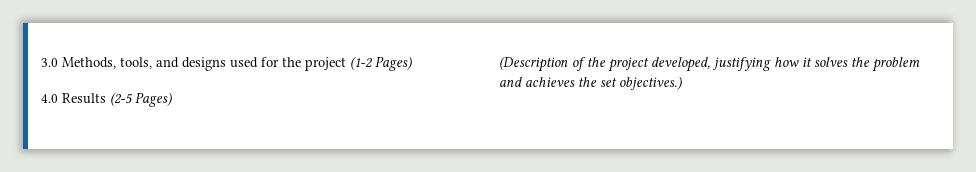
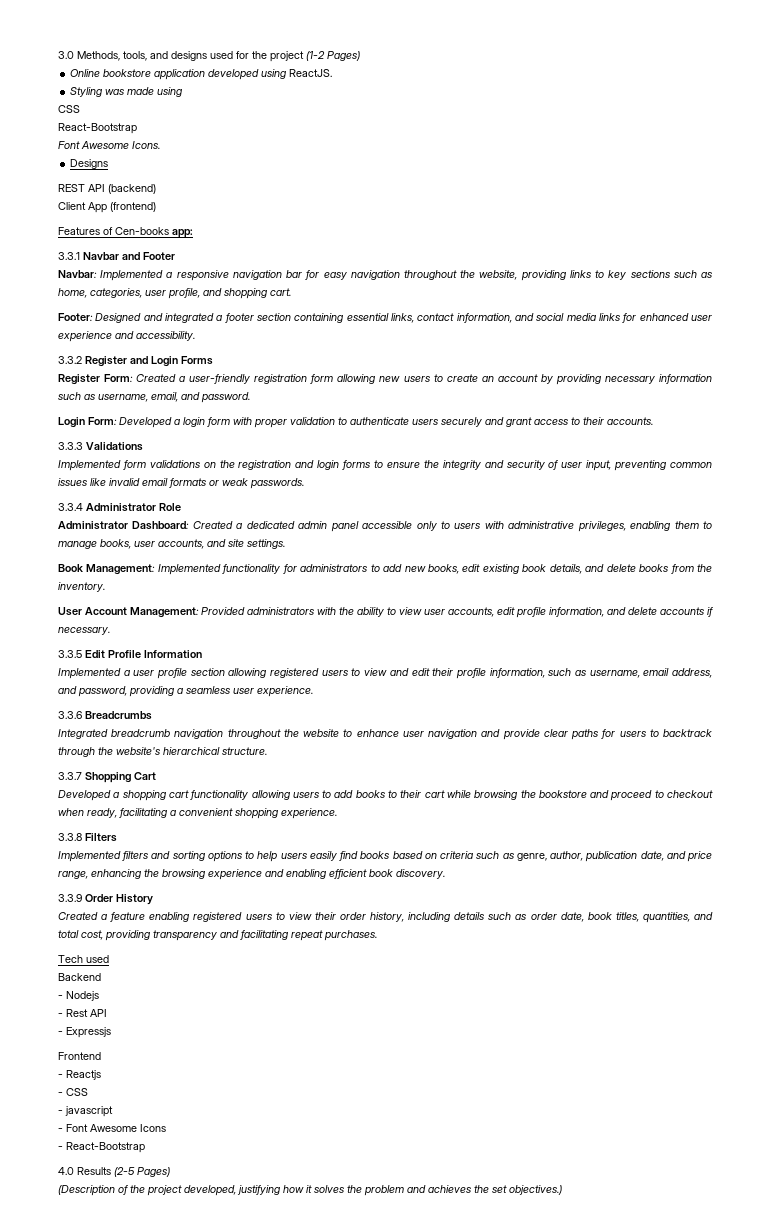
(412, 63) none -> [70,69,333,80] [70,87,183,97] [58,105,80,113] [58,123,137,134] [58,141,160,149] [70,159,109,169] [58,184,156,194] [58,202,156,213] [58,227,193,238] [58,252,175,260] [58,270,712,281] [58,288,291,299] [58,313,712,323] [58,331,195,342] [58,356,213,367] [58,374,712,385] [58,392,250,403] [58,417,653,428] [58,442,143,451] [58,460,713,471] [58,478,304,489] [58,503,181,512] [58,521,712,532] [58,539,285,549] [58,564,713,575] [58,582,105,592] [58,607,713,618] [58,627,110,635] [58,650,202,658] [58,668,713,679] [58,686,313,697] [58,711,152,720] [58,729,713,740] [58,747,267,757] [58,772,156,783] [58,790,713,801] [58,808,337,819] [58,833,117,842] [58,851,712,862] [58,869,445,880] [58,894,153,905] [58,912,714,923] [58,930,377,941] [58,955,109,963] [58,973,101,981] [58,991,99,1001] [58,1009,107,1017] [58,1027,111,1038] [58,1052,101,1060] [58,1070,101,1080] [58,1088,88,1096] [58,1106,113,1117] [58,1124,166,1132] [58,1142,145,1153] // Online bookstore application developed using ReactJS. // Styling was made using // CSS // React-Bootstrap // Font Awesome Icons. // Designs // REST API (backend) // Client App (frontend) // Features of Cen-books app: // 3.3.1 Navbar and Footer // Navbar: Implemented a responsive navigation bar for easy navigation throughout the website, providing links to key sections such as home, categories, user profile, and shopping cart. // Footer: Designed and integrated a footer section containing essential links, contact information, and social media links for enhanced user experience and accessibility. // 3.3.2 Register and Login Forms // Register Form: Created a user-friendly registration form allowing new users to create an account by providing necessary information such as username, email, and password. // Login Form: Developed a login form with proper validation to authenticate users securely and grant access to their accounts. // 3.3.3 Validations // Implemented form validations on the registration and login forms to ensure the integrity and security of user input, preventing common issues like invalid email formats or weak passwords. // 3.3.4 Administrator Role // Administrator Dashboard: Created a dedicated admin panel accessible only to users with administrative privileges, enabling them to manage books, user accounts, and site settings. // Book Management: Implemented functionality for administrators to add new books, edit existing book details, and delete books from the inventory. // User Account Management: Provided administrators with the ability to view user accounts, edit profile information, and delete accounts if necessary. // 3.3.5 Edit Profile Information // Implemented a user profile section allowing registered users to view and edit their profile information, such as username, email address, and password, providing a seamless user experience. // 3.3.6 Breadcrumbs // Integrated breadcrumb navigation throughout the website to enhance user navigation and provide clear paths for users to backtrack through the website's hierarchical structure. // 3.3.7 Shopping Cart // Developed a shopping cart functionality allowing users to add books to their cart while browsing the bookstore and proceed to checkout when ready, facilitating a convenient shopping experience. // 3.3.8 Filters // Implemented filters and sorting options to help users easily find books based on criteria such as genre, author, publication date, and price range, enhancing the browsing experience and enabling efficient book discovery. // 3.3.9 Order History // Created a feature enabling registered users to view their order history, including details such as order date, book titles, quantities, and total cost, providing transparency and facilitating repeat purchases. // Tech used // Backend // - Nodejs // - Rest API // - Expressjs // Frontend // - Reactjs // - CSS // - javascript // - Font Awesome Icons // - React-Bootstrap

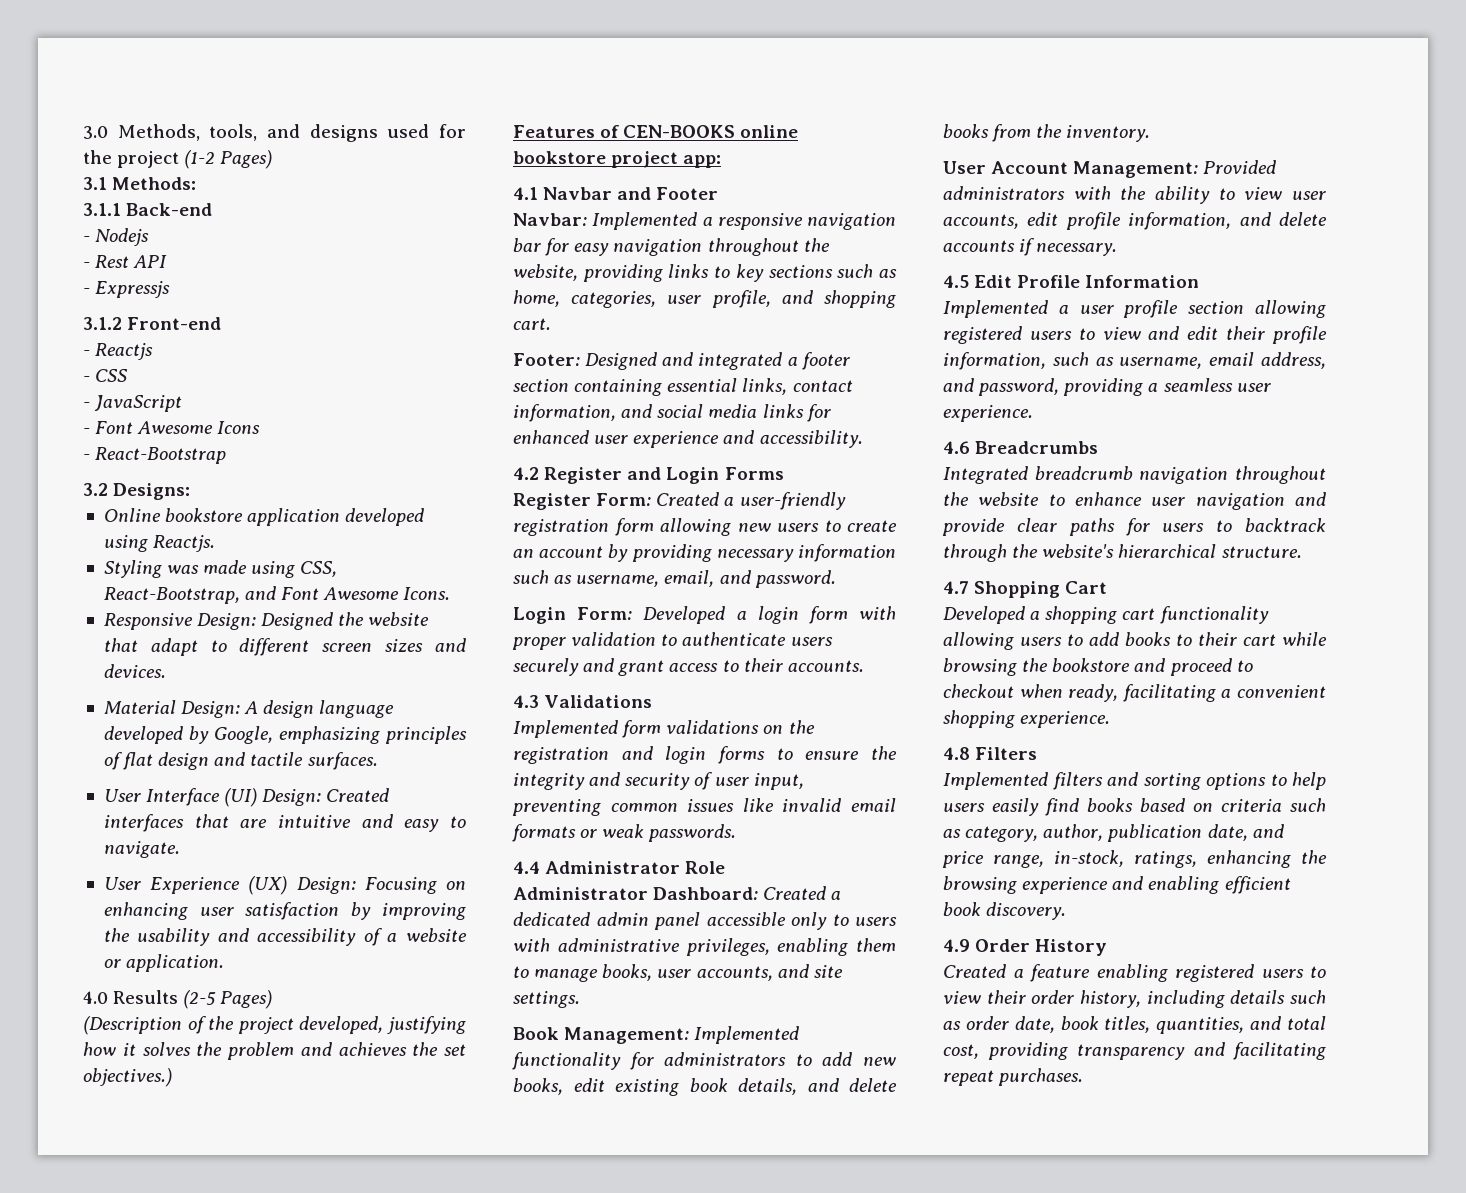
(360, 56) none -> [83,177,197,190] [83,203,213,216] [83,228,150,246] [83,255,168,268] [83,281,171,298] [83,317,222,330] [83,343,154,360] [83,369,128,382] [83,395,183,412] [83,421,261,434] [83,447,227,464] [83,483,191,500] // 3.1 Methods: // 3.1.1 Back-end // - Nodejs // - Rest API // - Expressjs // 3.1.2 Front-end // - Reactjs // - CSS // - JavaScript // - Font Awesome Icons // - React-Bootstrap // 3.2 Designs:
[289,69,333,77] ReactJS. -> [153,535,216,552] Reactjs.
[58,105,80,113] [58,123,137,134] // CSS // React-Bootstrap // -> [300,561,338,577] [103,586,277,604] CSS, React-Bootstrap, and
[70,159,109,169] [58,184,156,194] [58,202,156,213] [58,227,169,235] Designs // REST API (backend) // Client App (frontend) // Features of Cen-books -> [103,612,430,630] [103,638,466,656] [103,664,166,678] [103,700,395,718] [103,726,468,744] [103,752,378,770] [103,788,390,807] [103,814,467,832] [103,841,180,858] [103,876,467,895] [103,902,467,920] [103,928,467,946] [103,954,225,972] [83,990,273,1009] [83,1016,466,1035] [83,1042,466,1060] [83,1068,172,1087] [513,125,799,138] [513,151,679,168] Responsive Design: Designed the website that adapt to different screen sizes and devices. // Material Design: A design language developed by Google, emphasizing principles of flat design and tactile surfaces. // User Interface (UI) Design: Created interfaces that are intuitive and easy to navigate. // User Experience (UX) Design: Focusing on enhancing user satisfaction by improving the usability and accessibility of a website or application. // 4.0 Results (2-5 Pages) // (Description of the project developed, justifying how it solves the problem and achieves the set objectives.) // Features of CEN-BOOKS online bookstore project
[58,252,80,260] 3.3.1 -> [513,187,538,200] 4.1
[58,356,82,364] 3.3.2 -> [513,467,539,480] 4.2
[58,442,83,450] 3.3.3 -> [513,695,539,708] 4.3
[58,503,83,511] 3.3.4 -> [513,861,540,874] 4.4
[58,650,82,658] 3.3.5 -> [943,275,969,288] 4.5
[58,711,82,719] 3.3.6 -> [943,441,970,454] 4.6
[58,772,82,780] 3.3.7 -> [943,581,969,594] 4.7
[58,833,82,841] 3.3.8 -> [943,747,970,760] 4.8
[516,853,547,861] genre, -> [965,826,1039,842] category,
(88, 875) none -> [1054,850,1197,868] in-stock, ratings,
[58,894,82,902] 3.3.9 -> [943,939,970,952] 4.9
[58,955,109,963] [58,973,101,981] [58,991,99,1001] [58,1009,107,1017] [58,1027,111,1038] [58,1052,101,1060] [58,1070,101,1080] [58,1088,88,1096] [58,1106,113,1117] [58,1124,166,1132] [58,1142,145,1153] [58,1167,170,1177] [58,1185,562,1196] // Tech used // Backend // - Nodejs // - Rest API // - Expressjs // Frontend // - Reactjs // - CSS // - javascript // - Font Awesome Icons // - React-Bootstrap // 4.0 Results (2-5 Pages) // (Description of the project developed, justifying how it solves the problem and achieves the set objectives.) -> (1084, 1077) none

